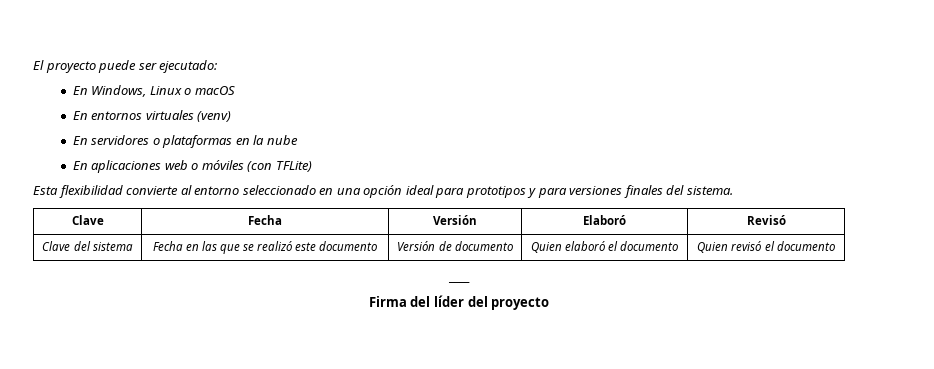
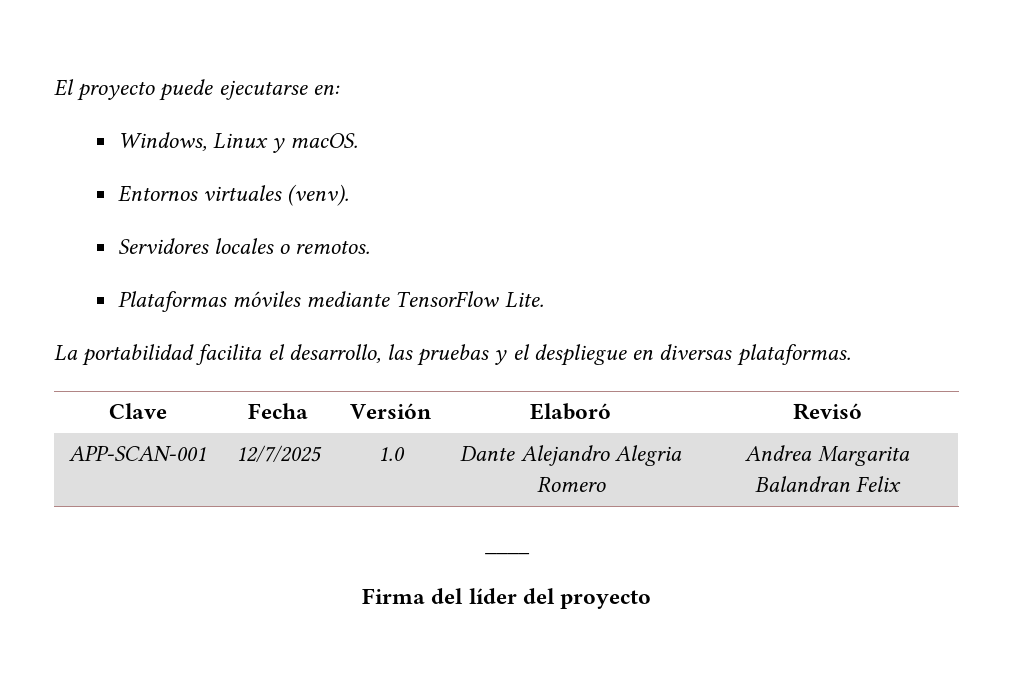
[138,60,218,73] [72,85,235,97] [72,110,232,122] [72,135,298,148] [72,160,312,173] [33,185,733,198] ser ejecutado: // En Windows, Linux o macOS // En entornos virtuales (venv) // En servidores o plataformas en la nube // En aplicaciones web o móviles (con TFLite) // Esta flexibilidad convierte al entorno seleccionado en una opción ideal para prototipos y para versiones finales del sistema. -> [218,80,340,100] [117,132,359,153] [117,184,350,206] [117,238,371,254] [117,291,544,312] [54,344,851,366] ejecutarse en: // Windows, Linux y macOS. // Entornos virtuales (venv). // Servidores locales o remotos. // Plataformas móviles mediante TensorFlow Lite. // La portabilidad facilita el desarrollo, las pruebas y el despliegue en diversas plataformas.
[42,241,133,251] [152,241,378,254] [397,241,513,251] [530,241,679,253] [697,241,835,253] Clave del sistema | Fecha en las que se realizó este documento | Versión de documento | Quien elaboró el documento | Quien revisó el documento -> [69,445,206,461] [235,445,322,462] [377,446,405,461] [460,445,682,466] [536,476,606,492] [745,445,910,466] [754,476,902,492] APP-SCAN-001 | 12/7/2025 | 1.0 | Dante Alejandro Alegria Romero | Andrea Margarita Balandran Felix

